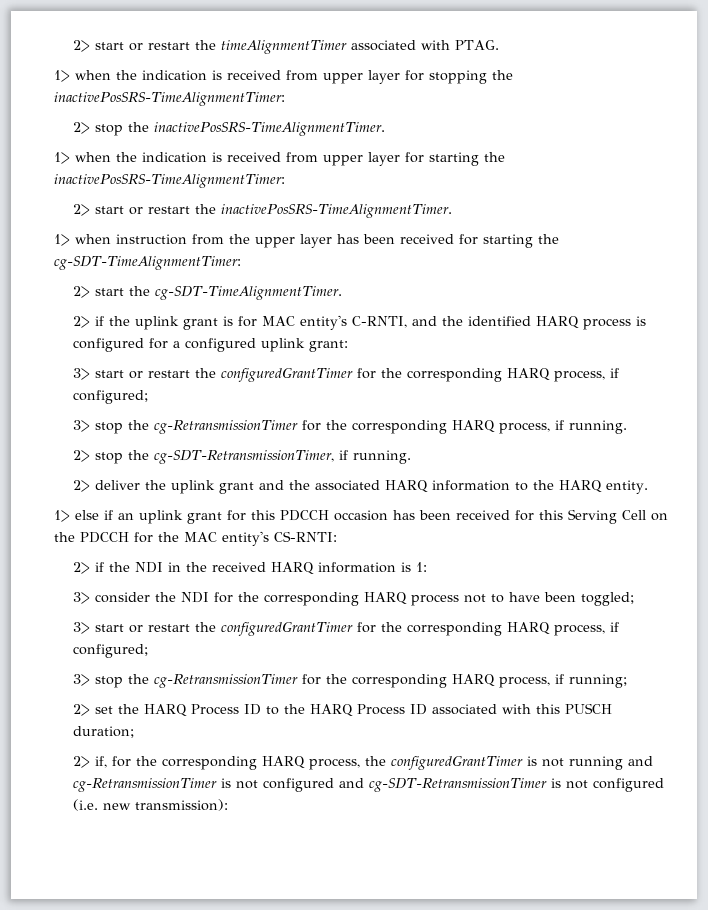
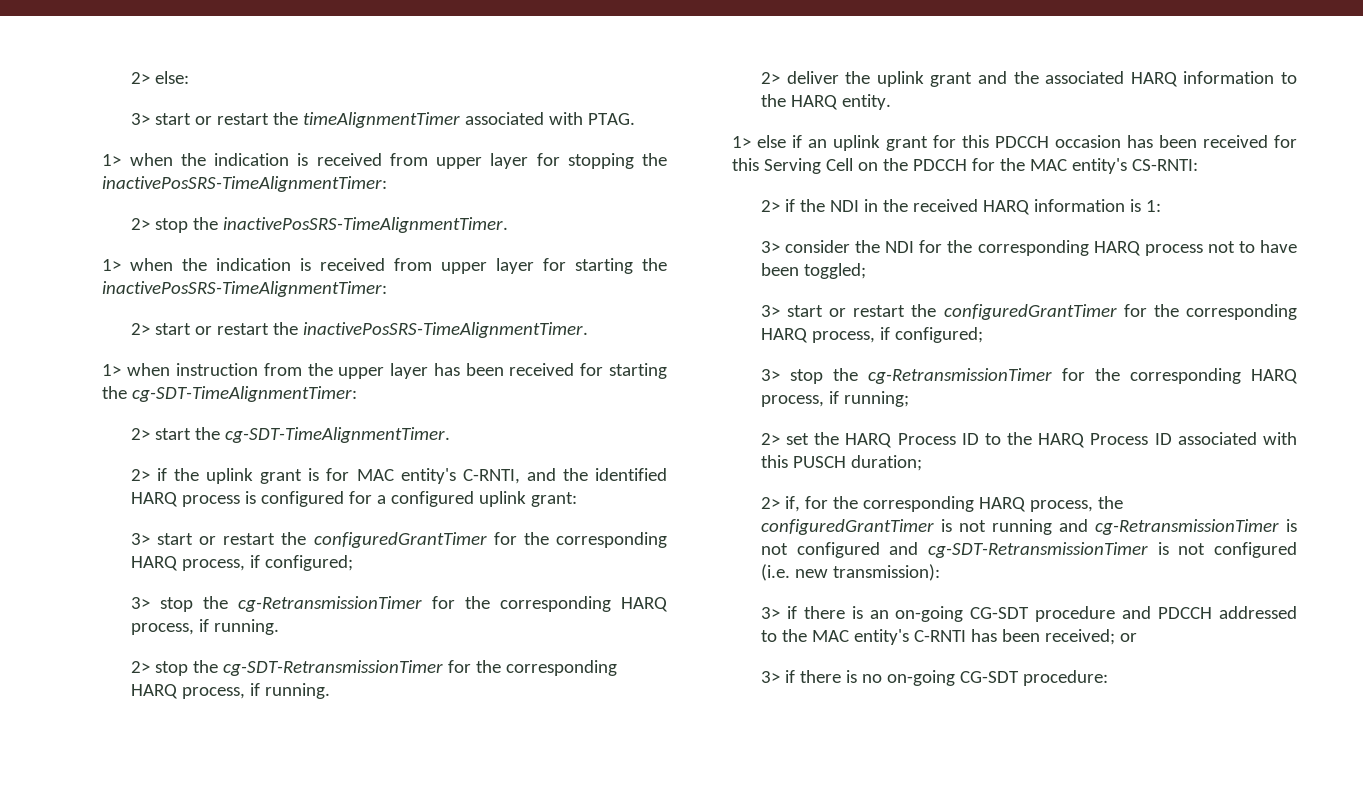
[72,40,90,52] 2> -> [130,71,189,84] [130,113,150,125] 2> else: // 3>
[153,450,334,464] cg-SDT-RetransmissionTimer, -> [222,660,617,676] [130,684,245,699] cg-SDT-RetransmissionTimer for the corresponding HARQ process,
(228, 805) none -> [760,606,1297,622] [760,629,1137,645] [760,670,1108,686] // 3> if there is an on-going CG-SDT procedure and PDCCH addressed to the MAC entity's C-RNTI has been received; or // 3> if there is no on-going CG-SDT procedure:

